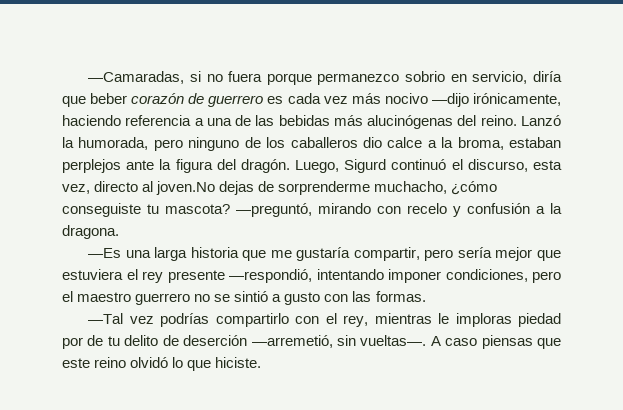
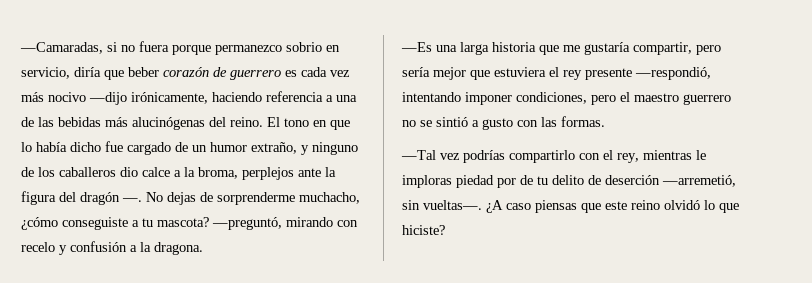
[521,115,561,126] [62,137,183,151] Lanzó la humorada, pero -> [267,117,350,130] [21,141,309,155] El tono en que lo había dicho fue cargado de un humor extraño, y
[509,137,562,148] estaban -> (238, 173) none
[240,159,562,173] [62,181,216,195] dragón. Luego, Sigurd continuó el discurso, esta vez, directo al joven.No -> [80,192,163,205] dragón —. No
(141, 210) none -> [132,220,139,227] a
[430,336,441,346] A -> [486,200,503,213] ¿A
[215,357,262,368] hiciste. -> [402,225,445,235] hiciste?

